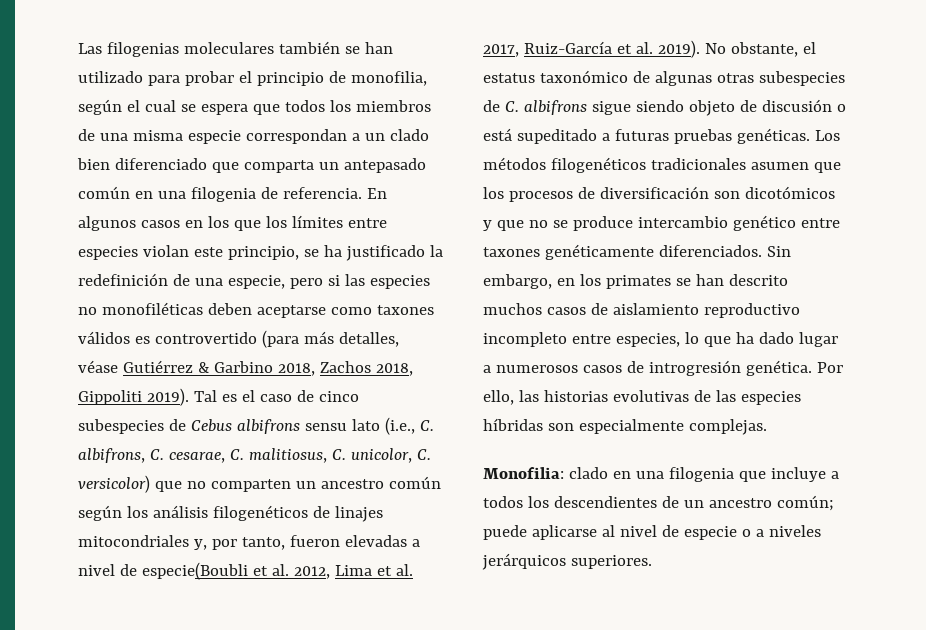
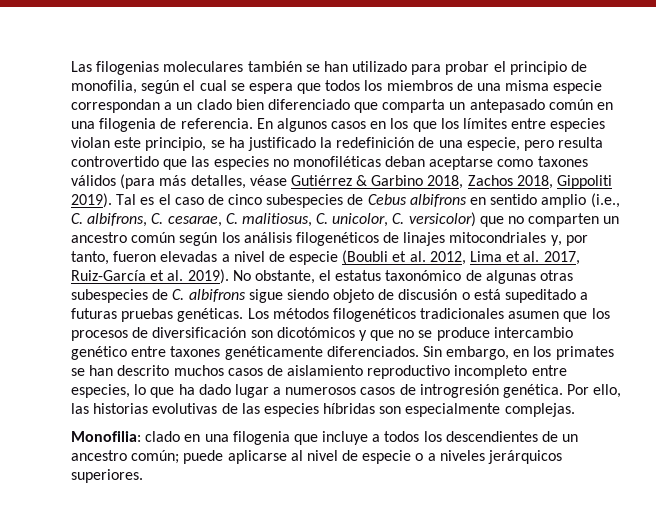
[327,275,340,286] si -> [558,137,604,148] [71,156,188,170] resulta controvertido que
[207,303,252,315] deben -> [385,156,426,167] deban
[134,332,257,344] es controvertido -> (116, 180) none
[304,419,380,431] sensu lato -> [470,194,587,208] en sentido amplio
[141,562,248,580] especie(Boubli -> [289,250,389,265] especie (Boubli

